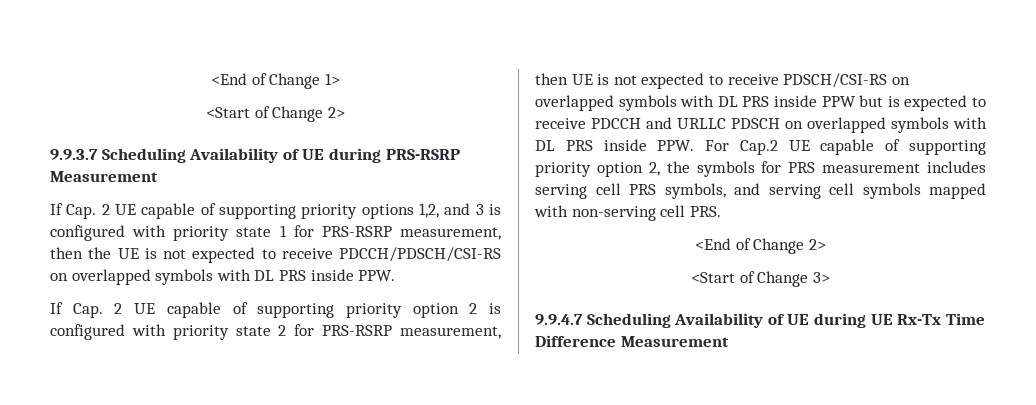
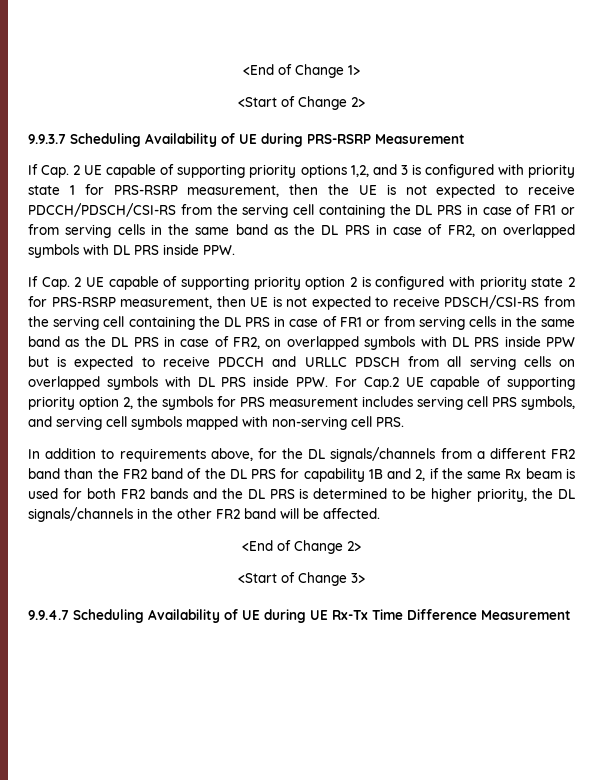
(501, 254) none -> [180,204,575,218] [28,224,475,238] from the serving cell containing the DL PRS in case of FR1 or from serving cells in the same band as the DL PRS in case of FR2,
(888, 80) none -> [544,296,575,307] [28,316,576,330] [28,336,260,349] from the serving cell containing the DL PRS in case of FR1 or from serving cells in the same band as the DL PRS in case of FR2,
(780, 123) none -> [408,356,551,370] from all serving cells
(721, 211) none -> [28,447,576,462] [28,468,575,482] [28,488,575,502] [28,507,380,522] // In addition to requirements above, for the DL signals/channels from a different FR2 band than the FR2 band of the DL PRS for capability 1B and 2, if the same Rx beam is used for both FR2 bands and the DL PRS is determined to be higher priority, the DL signals/channels in the other FR2 band will be affected.

